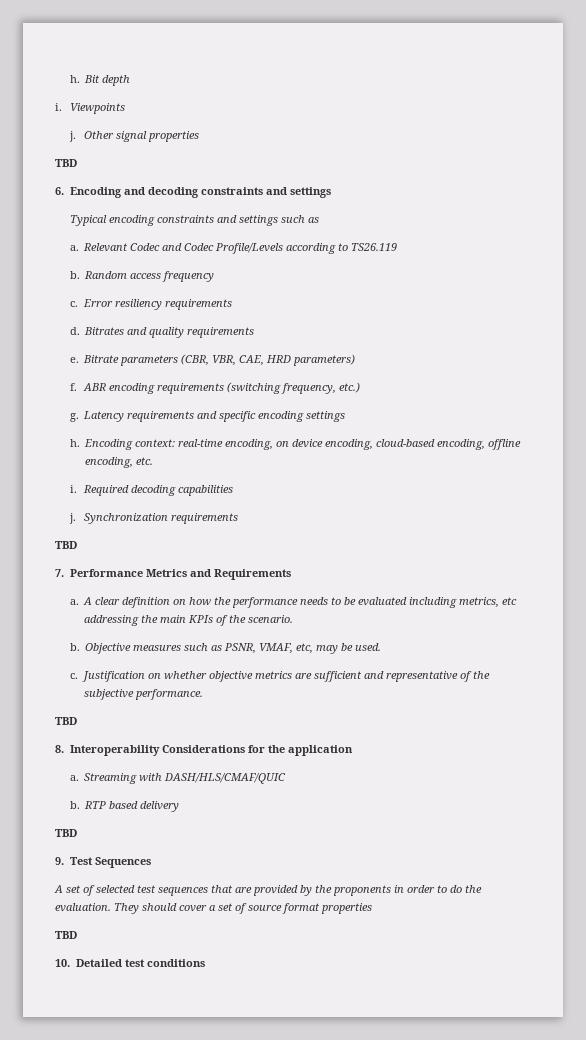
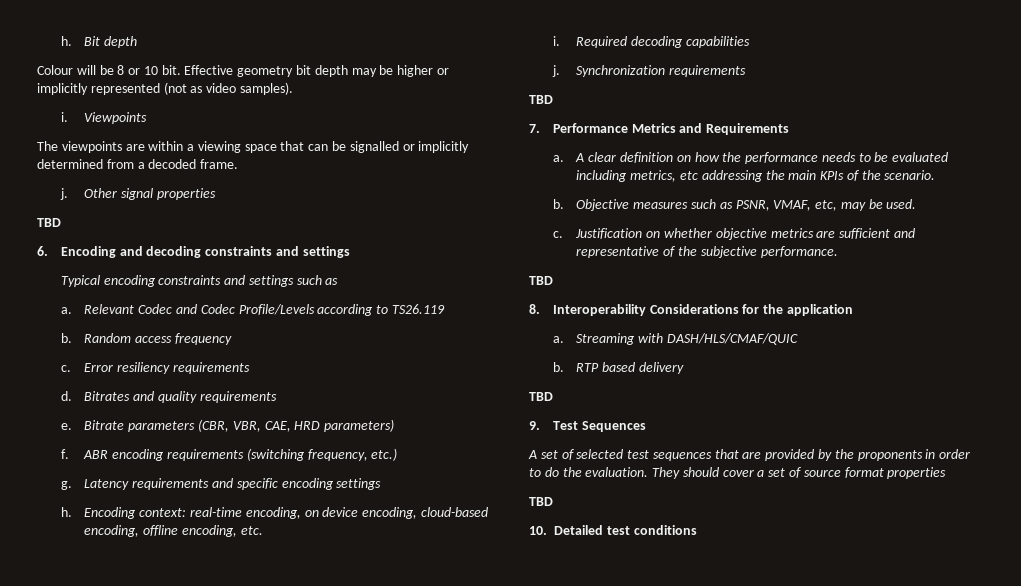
[55,103,125,114] i. Viewpoints -> [37,65,449,77] [37,82,293,95] [60,112,148,124] [37,141,470,153] [37,159,239,169] Colour will be 8 or 10 bit. Effective geometry bit depth may be higher or implicitly represented (not as video samples). // i. Viewpoints // The viewpoints are within a viewing space that can be signalled or implicitly determined from a decoded frame.

